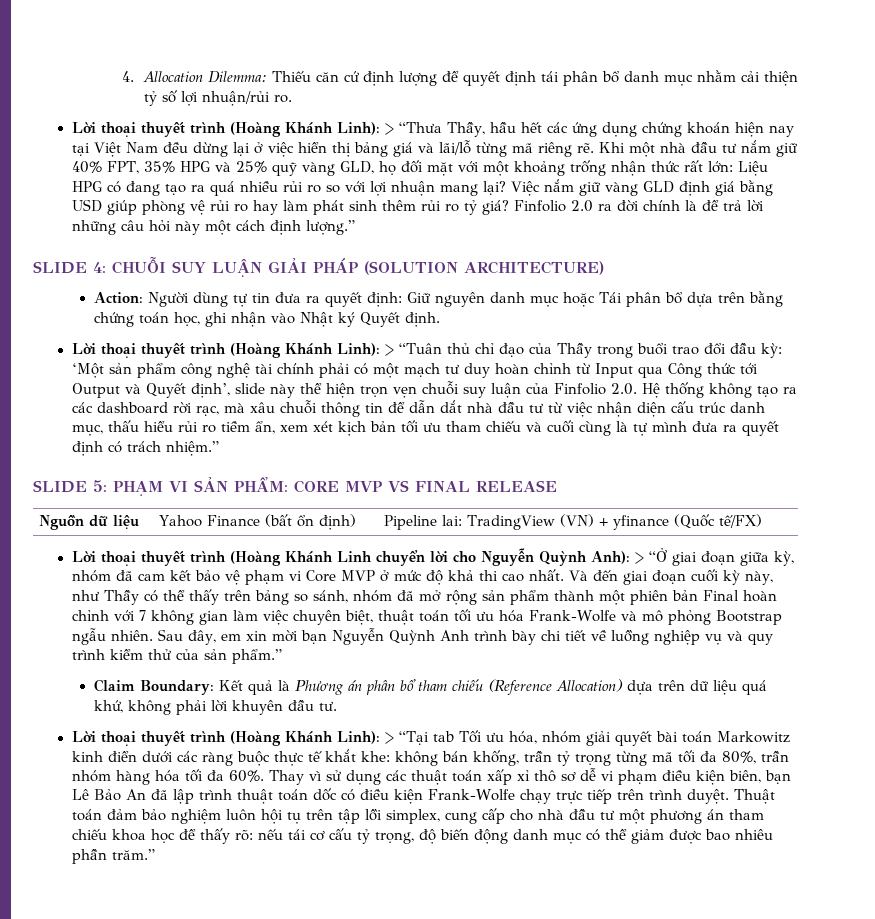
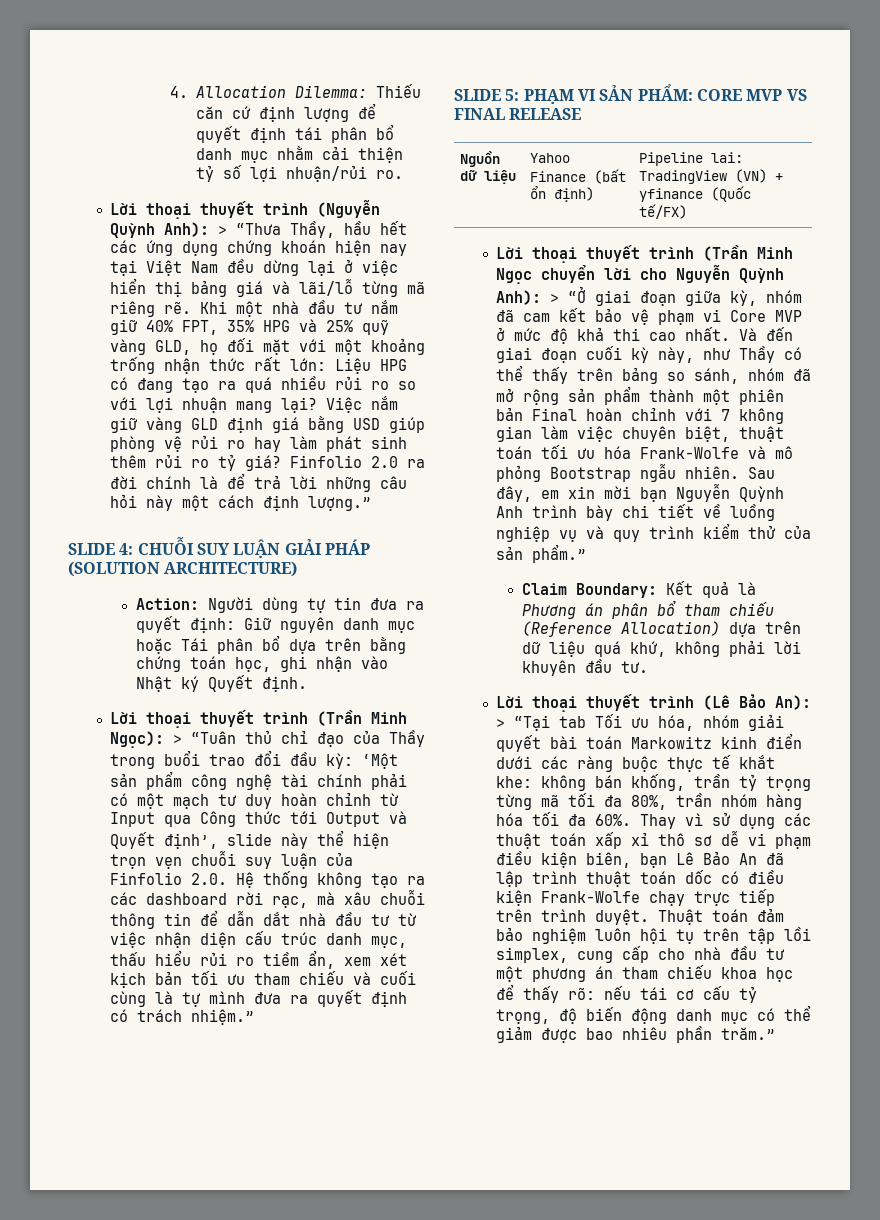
[229,122,380,137] (Hoàng Khánh Linh): -> [317,200,381,218] [110,222,210,238] (Nguyễn Quỳnh Anh):
[229,343,380,358] (Hoàng Khánh Linh): -> [317,710,408,726] [110,731,165,748] (Trần Minh Ngọc):
[229,551,372,566] (Hoàng Khánh Linh -> [703,245,794,261] [496,268,533,284] (Trần Minh Ngọc
[229,731,380,746] (Hoàng Khánh Linh): -> [703,694,812,710] (Lê Bảo An):

